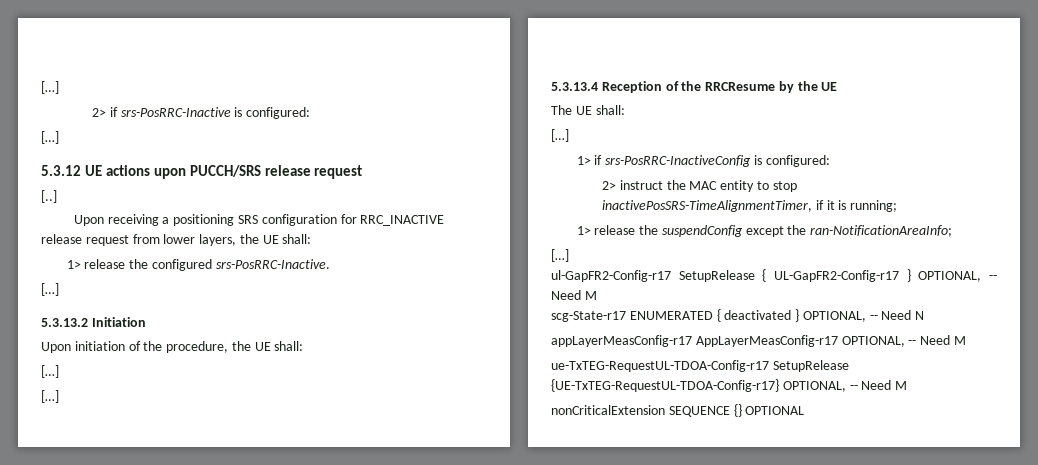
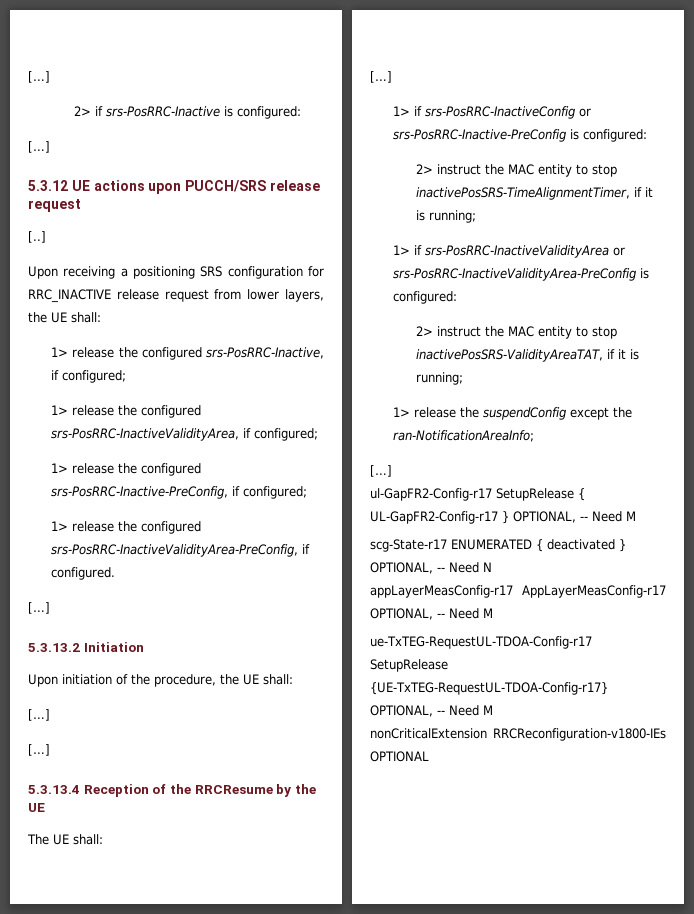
[215,259,330,269] srs-PosRRC-Inactive. -> [206,347,324,359] [51,370,127,383] [51,405,202,418] [51,428,319,441] [51,463,202,476] [51,486,308,499] [51,521,202,534] [51,544,311,557] [51,567,116,580] srs-PosRRC-Inactive, if configured; // 1> release the configured srs-PosRRC-InactiveValidityArea, if configured; // 1> release the configured srs-PosRRC-Inactive-PreConfig, if configured; // 1> release the configured srs-PosRRC-InactiveValidityArea-PreConfig, if configured.
(752, 161) none -> [579,108,592,117] [393,129,567,142] or srs-PosRRC-Inactive-PreConfig
(898, 206) none -> [393,245,626,258] [393,268,650,281] [393,291,458,304] [416,326,618,339] [416,349,640,362] [416,372,464,385] // 1> if srs-PosRRC-InactiveValidityArea or srs-PosRRC-InactiveValidityArea-PreConfig is configured: // 2> instruct the MAC entity to stop inactivePosSRS-ValidityAreaTAT, if it is running;
[668,404,742,417] SEQUENCE {} -> [493,728,666,741] RRCReconfiguration-v1800-IEs

